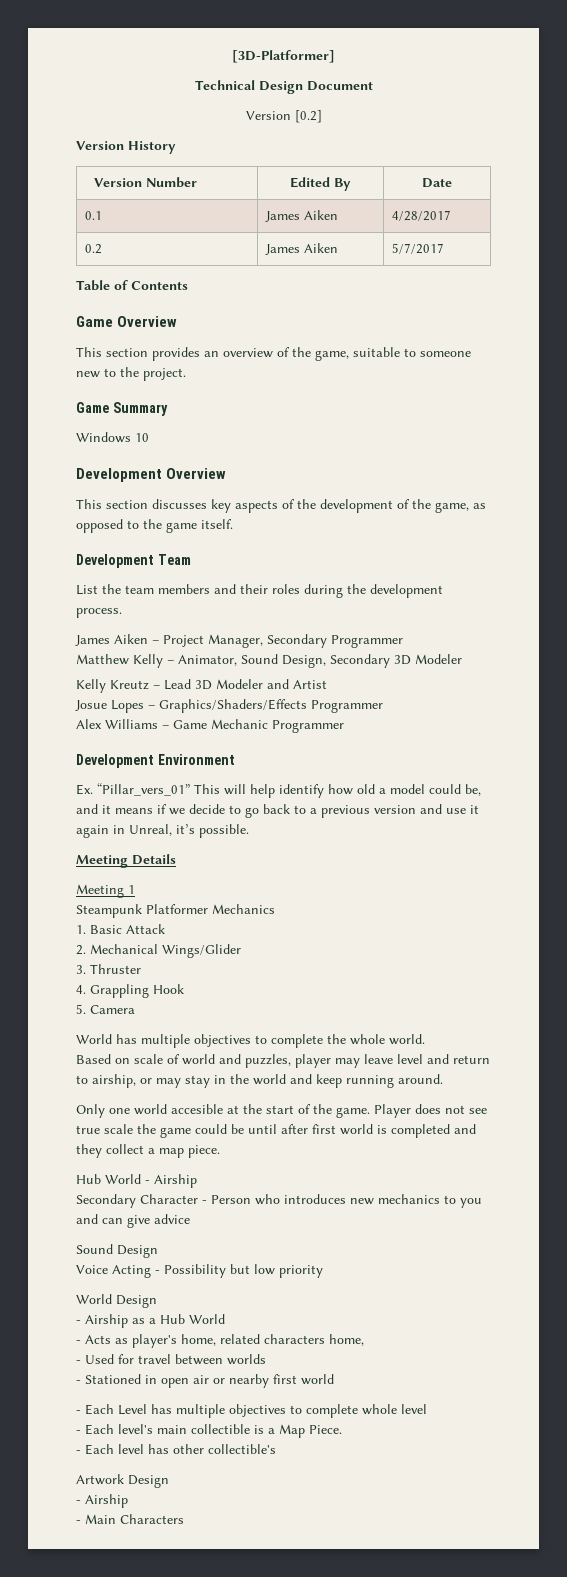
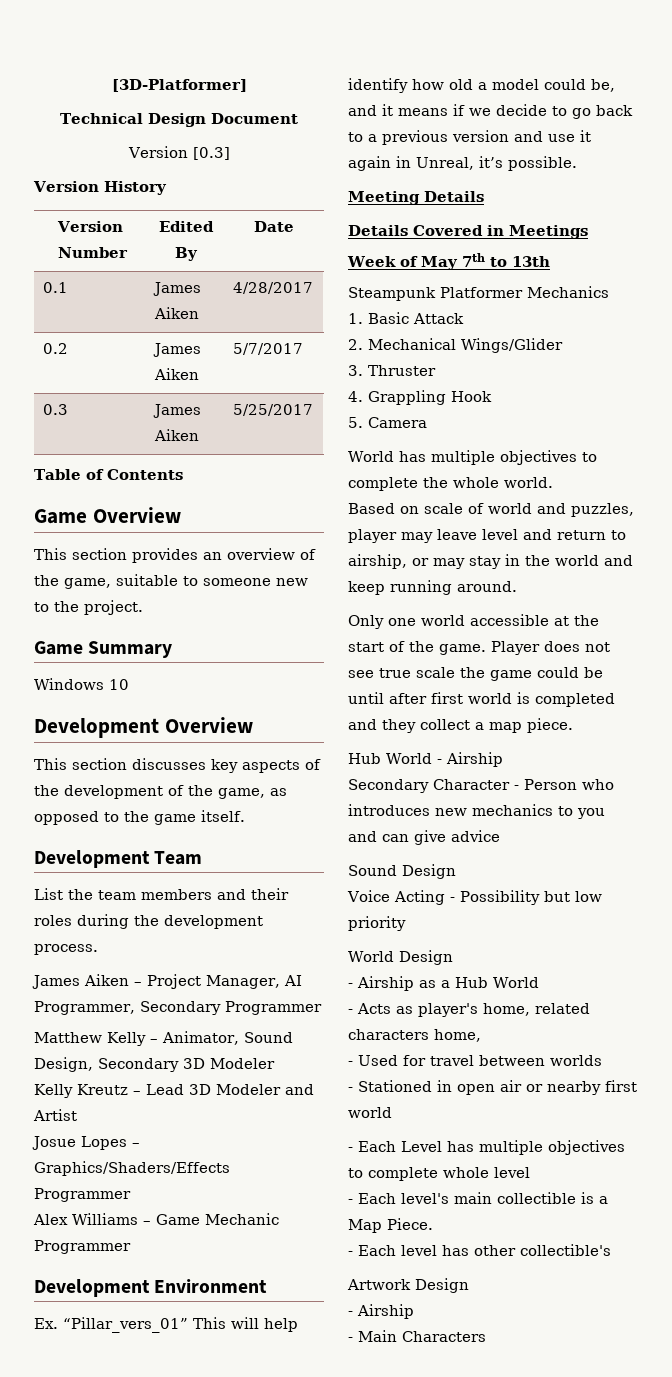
[294,110,322,123] [0.2] -> [192,147,230,160] [0.3]
(444, 248) none -> [42,404,68,415] [152,404,201,418] [153,429,199,441] [232,404,313,416] // 0.3 | James Aiken | 5/25/2017
(263, 641) none -> [283,975,302,986] [34,1001,135,1015] AI Programmer,
[76,884,135,898] Meeting 1 -> [348,225,588,239] [347,253,550,270] Details Covered in Meetings // Week of May 7th to 13th
[171,1104,223,1114] accesible -> [470,614,549,626] accessible

